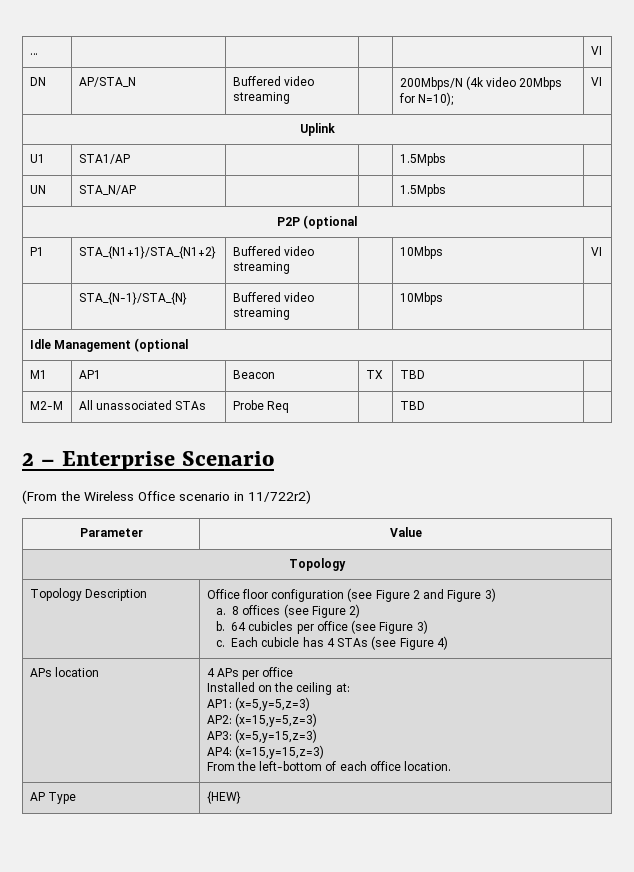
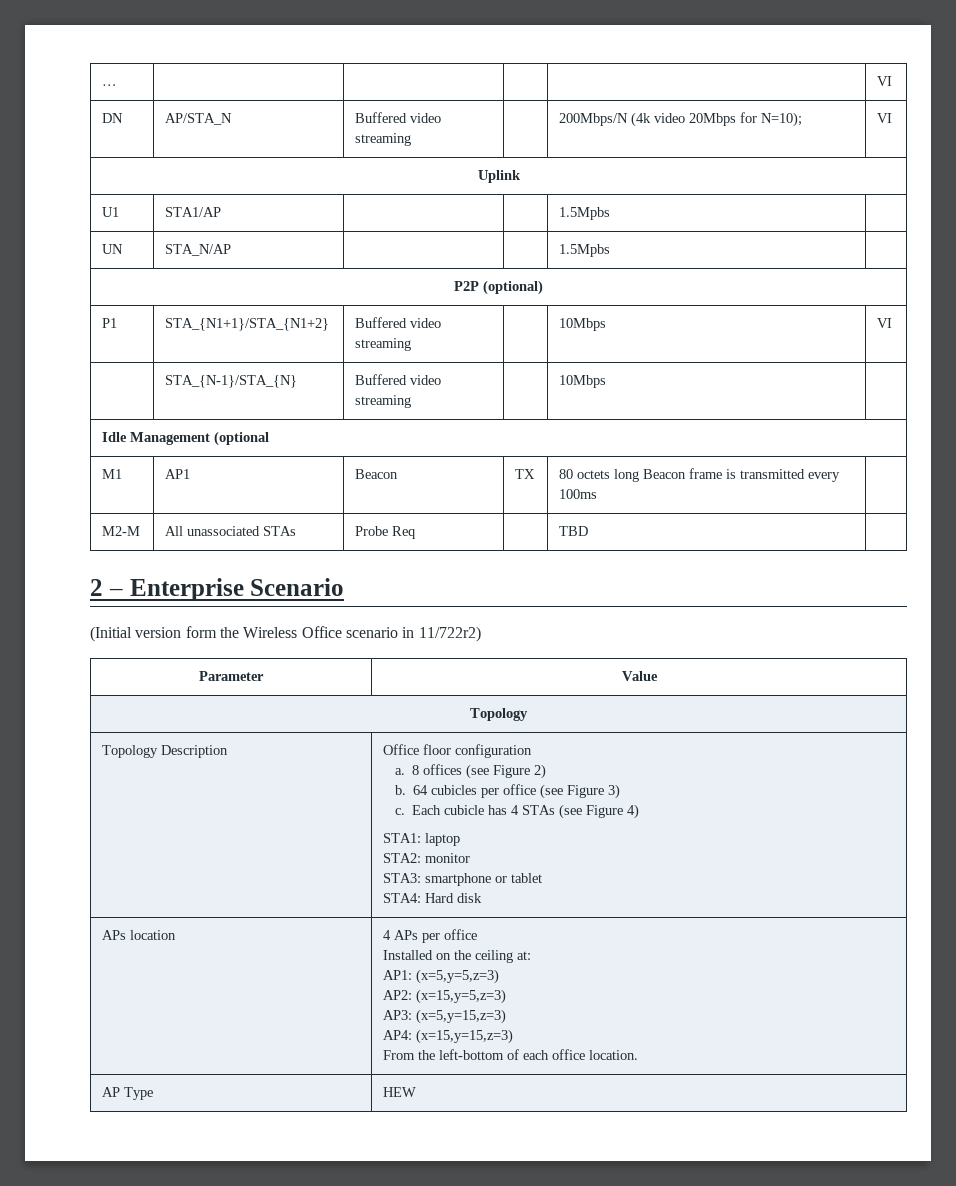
[303,215,358,229] (optional -> [483,280,543,295] (optional)
[399,370,425,379] TBD -> [559,468,841,482] [559,489,598,499] 80 octets long Beacon frame is transmitted every 100ms
[22,490,57,504] (From -> [90,626,217,642] (Initial version form
[347,588,496,602] (see Figure 2 and Figure 3) -> (533, 751) none
(448, 643) none -> [383,833,461,846] [383,853,471,863] [383,873,543,886] [383,893,483,903] // STA1: laptop // STA2: monitor // STA3: smartphone or tablet // STA4: Hard disk
[206,791,241,804] {HEW} -> [383,1087,417,1097] HEW

